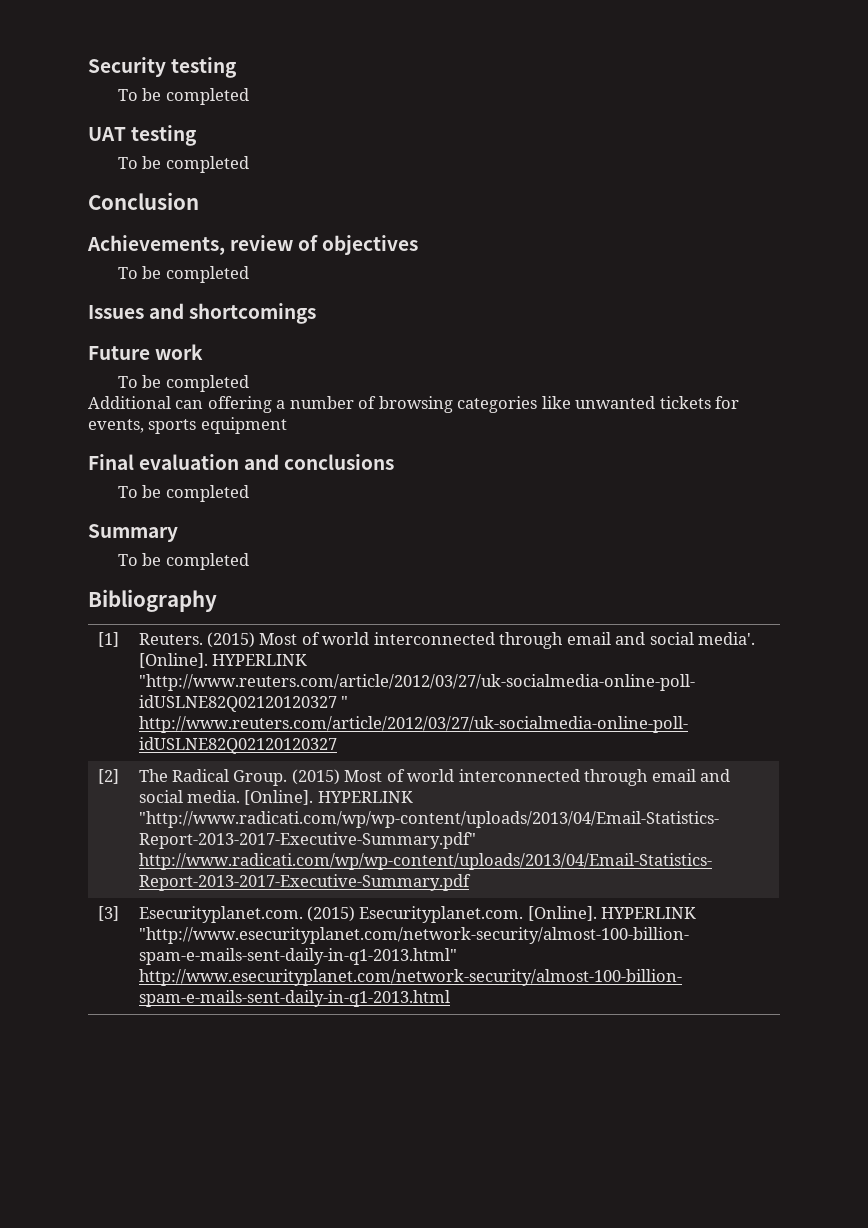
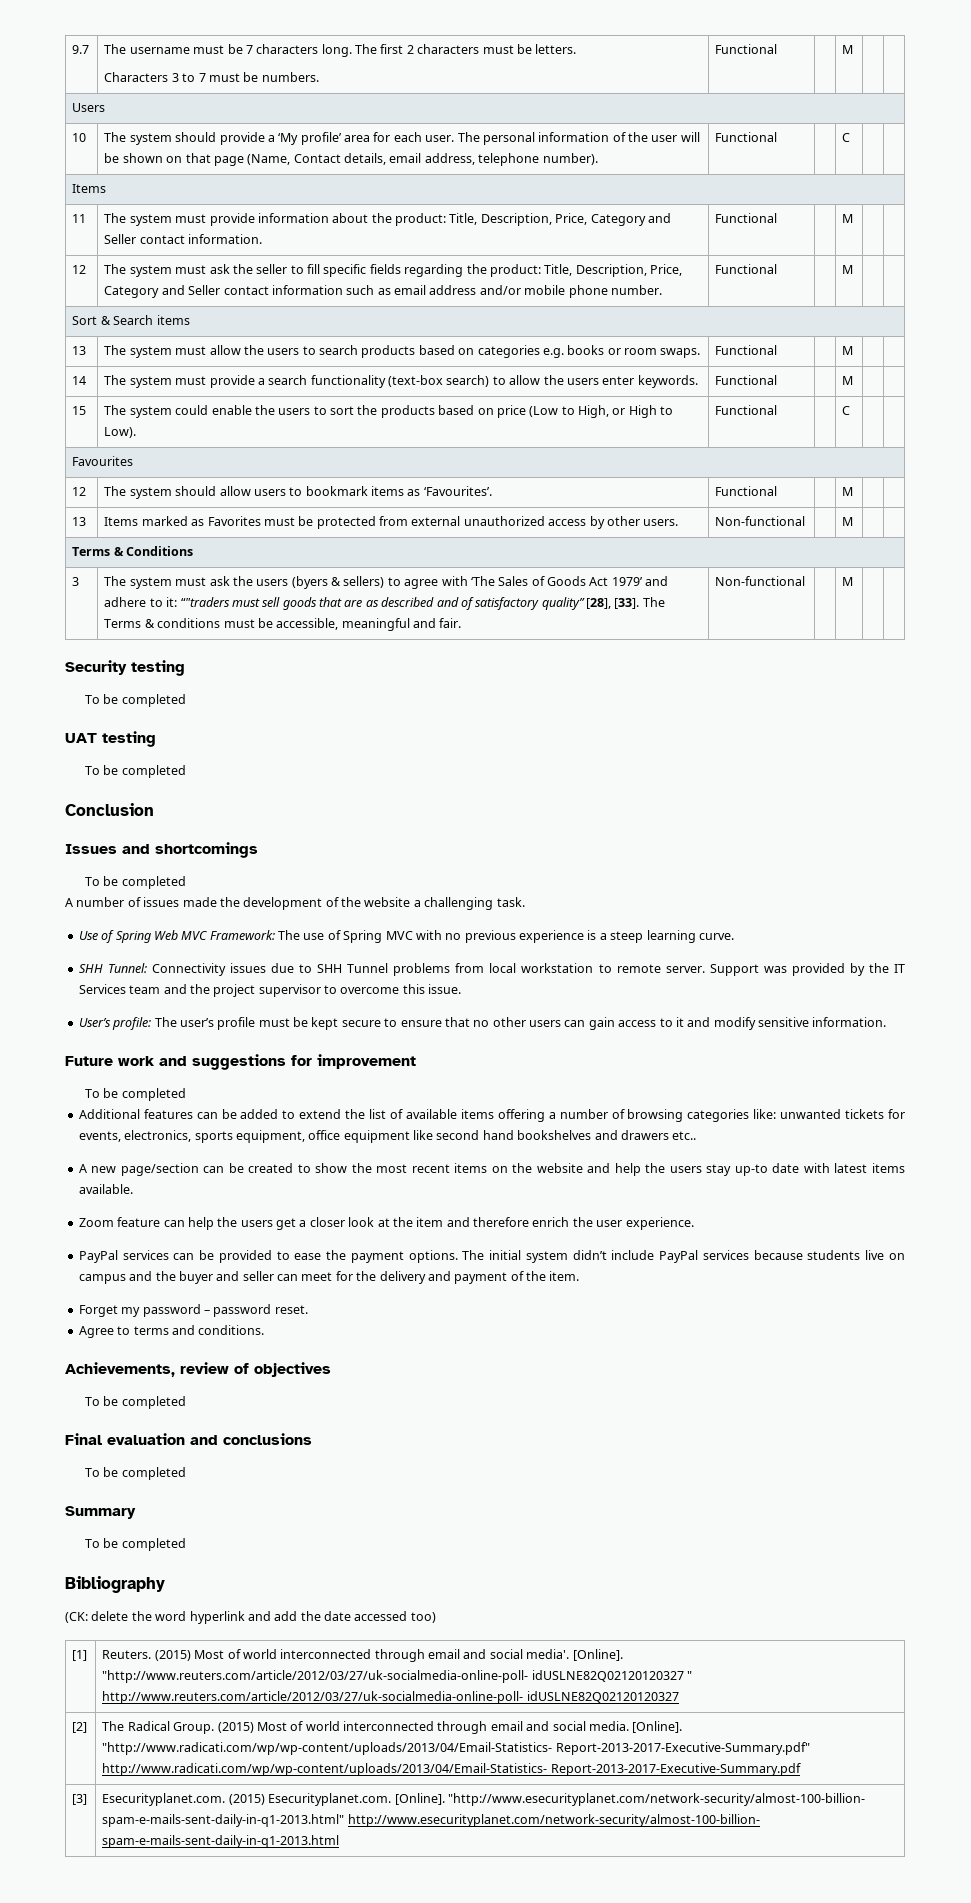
(88, 67) none -> [72,45,90,54] [104,44,577,57] [104,72,319,82] [715,44,778,54] [842,45,854,54] [72,103,106,112] [72,133,87,142] [104,132,700,145] [104,153,598,166] [715,132,778,142] [842,133,851,142] [72,184,107,193] [72,214,87,223] [104,213,671,226] [104,234,263,244] [715,213,778,223] [842,214,854,223] [72,265,87,274] [104,264,682,277] [104,285,662,298] [715,264,778,274] [842,265,854,274] [72,315,190,325] [72,346,87,355] [104,345,701,358] [715,345,778,355] [842,346,854,355] [72,376,87,385] [104,375,698,388] [715,375,778,385] [842,376,854,385] [72,406,87,415] [104,405,674,418] [104,427,137,438] [715,405,778,415] [842,406,851,415] [72,456,134,466] [72,487,87,496] [104,486,492,499] [715,486,778,496] [842,487,854,496] [72,517,87,526] [104,516,679,529] [715,516,806,526] [842,517,854,526] [72,546,194,556] [72,577,80,586] [104,576,669,589] [104,597,665,610] [104,618,462,631] [715,576,806,586] [842,577,854,586] 9.7 | The username must be 7 characters long. The first 2 characters must be letters. // Characters 3 to 7 must be numbers. | Functional | | M | | // Users // 10 | The system should provide a ‘My profile’ area for each user. The personal information of the user will be shown on that page (Name, Contact details, email address, telephone number). | Functional | | C | | // Items // 11 | The system must provide information about the product: Title, Description, Price, Category and Seller contact information. | Functional | | M | | // 12 | The system must ask the seller to fill specific fields regarding the product: Title, Description, Price, Category and Seller contact information such as email address and/or mobile phone number. | Functional | | M | | // Sort & Search items // 13 | The system must allow the users to search products based on categories e.g. books or room swaps. | Functional | | M | | // 14 | The system must provide a search functionality (text-box search) to allow the users enter keywords. | Functional | | M | | // 15 | The system could enable the users to sort the products based on price (Low to High, or High to Low). | Functional | | C | | // Favourites // 12 | The system should allow users to bookmark items as ‘Favourites’. | Functional | | M | | // 13 | Items marked as Favorites must be protected from external unauthorized access by other users. | Non-functional | | M | | // Terms & Conditions // 3 | The system must ask the users (byers & sellers) to agree with ‘The Sales of Goods Act 1979’ and adhere to it: “"traders must sell goods that are as described and of satisfactory quality” [28], [33]. The Terms & conditions must be accessible, meaningful and fair. | Non-functional | | M | | //
(199, 201) none -> [65,842,258,858] [84,876,186,889] [65,897,525,910] [78,930,734,943] [78,963,905,976] [78,984,462,997] [78,1017,887,1030] [65,1054,416,1070] [84,1088,186,1101] [78,1109,905,1122] [78,1130,697,1143] [78,1163,905,1176] [78,1184,133,1194] [78,1217,694,1230] [78,1250,906,1263] [78,1271,580,1284] [78,1304,308,1317] [78,1325,265,1338] // Issues and shortcomings // To be completed // A number of issues made the development of the website a challenging task. // Use of Spring Web MVC Framework: The use of Spring MVC with no previous experience is a steep learning curve. // SHH Tunnel: Connectivity issues due to SHH Tunnel problems from local workstation to remote server. Support was provided by the IT Services team and the project supervisor to overcome this issue. // User’s profile: The user’s profile must be kept secure to ensure that no other users can gain access to it and modify sensitive information. // Future work and suggestions for improvement // To be completed // Additional features can be added to extend the list of available items offering a number of browsing categories like: unwanted tickets for events, electronics, sports equipment, office equipment like second hand bookshelves and drawers etc.. // A new page/section can be created to show the most recent items on the website and help the users stay up-to date with latest items available. // Zoom feature can help the users get a closer look at the item and therefore enrich the user experience. // PayPal services can be provided to ease the payment options. The initial system didn’t include PayPal services because students live on campus and the buyer and seller can meet for the delivery and payment of the item. // Forget my password – password reset. // Agree to terms and conditions.
[88,303,317,324] [88,344,204,360] [118,375,249,392] [88,396,740,413] [88,417,287,434] // Issues and shortcomings // Future work // To be completed // Additional can offering a number of browsing categories like unwanted tickets for events, sports equipment -> (186, 1402) none
(217, 600) none -> [65,1611,436,1624] // (CK: delete the word hyperlink and add the date accessed too)
[212,654,308,666] HYPERLINK -> (623, 1655) none
[317,791,413,803] HYPERLINK -> (683, 1727) none
[601,907,697,919] HYPERLINK -> (445, 1799) none

